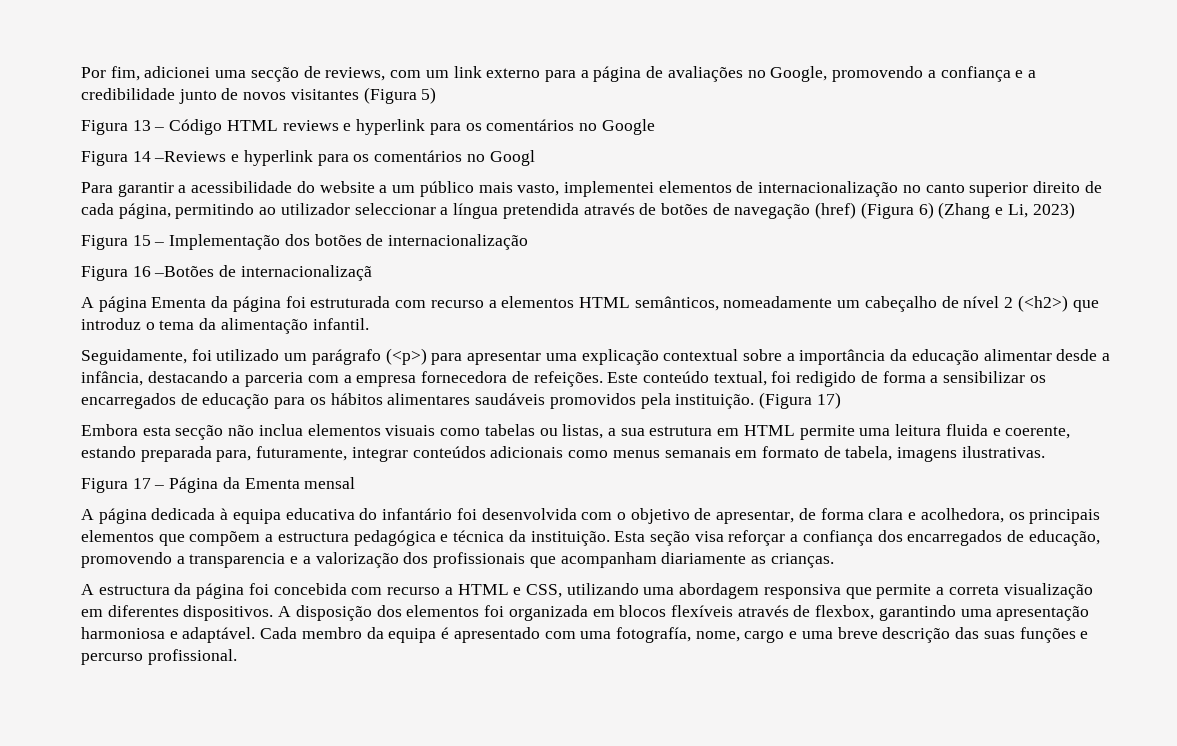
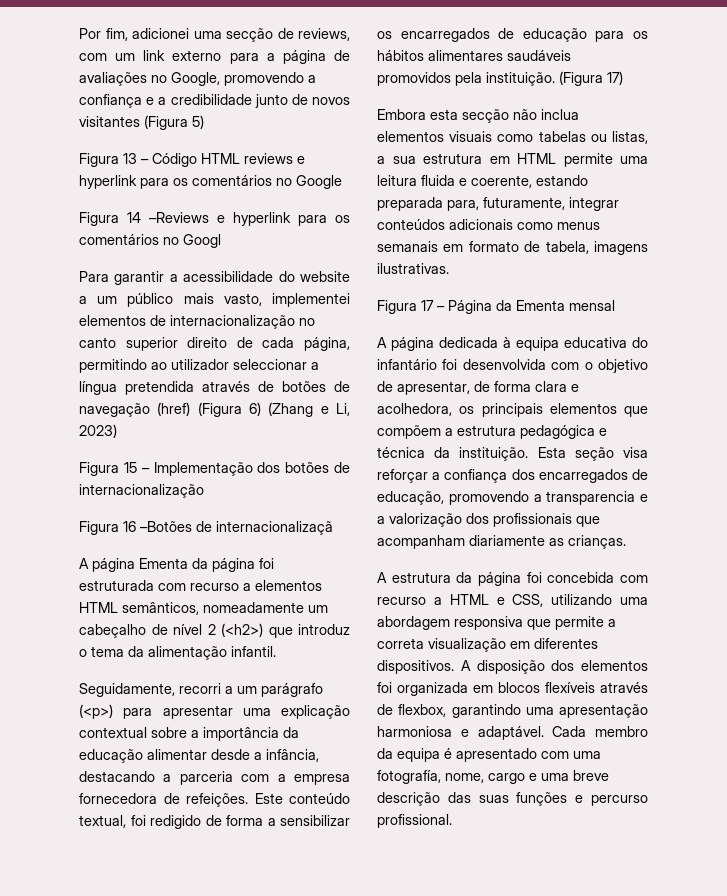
[191,349,280,361] foi utilizado -> [179,683,233,694] recorri a
[277,532,349,542] estructura -> [457,425,516,436] estrutura
[98,585,170,595] estructura -> [391,572,451,583] estrutura

